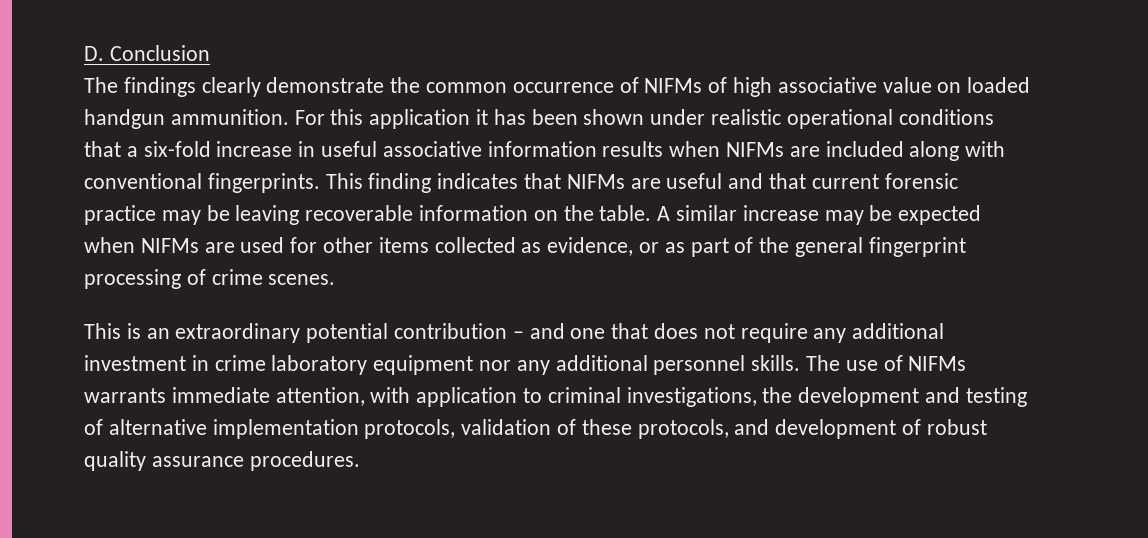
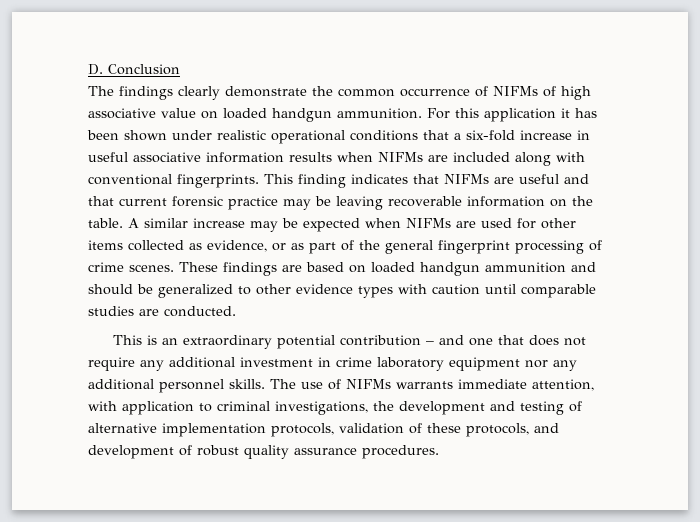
(336, 279) none -> [179,262,596,276] [88,284,596,298] [88,306,236,317] These findings are based on loaded handgun ammunition and should be generalized to other evidence types with caution until comparable studies are conducted.

